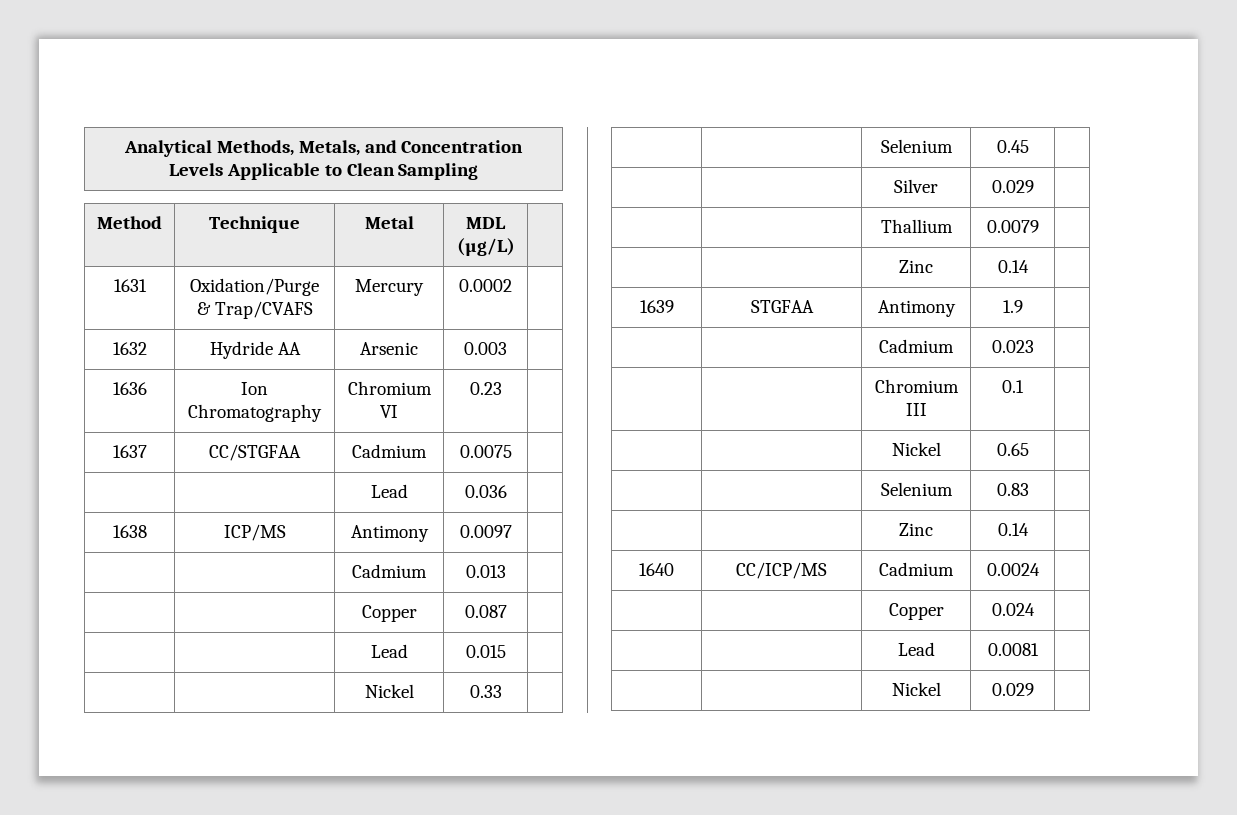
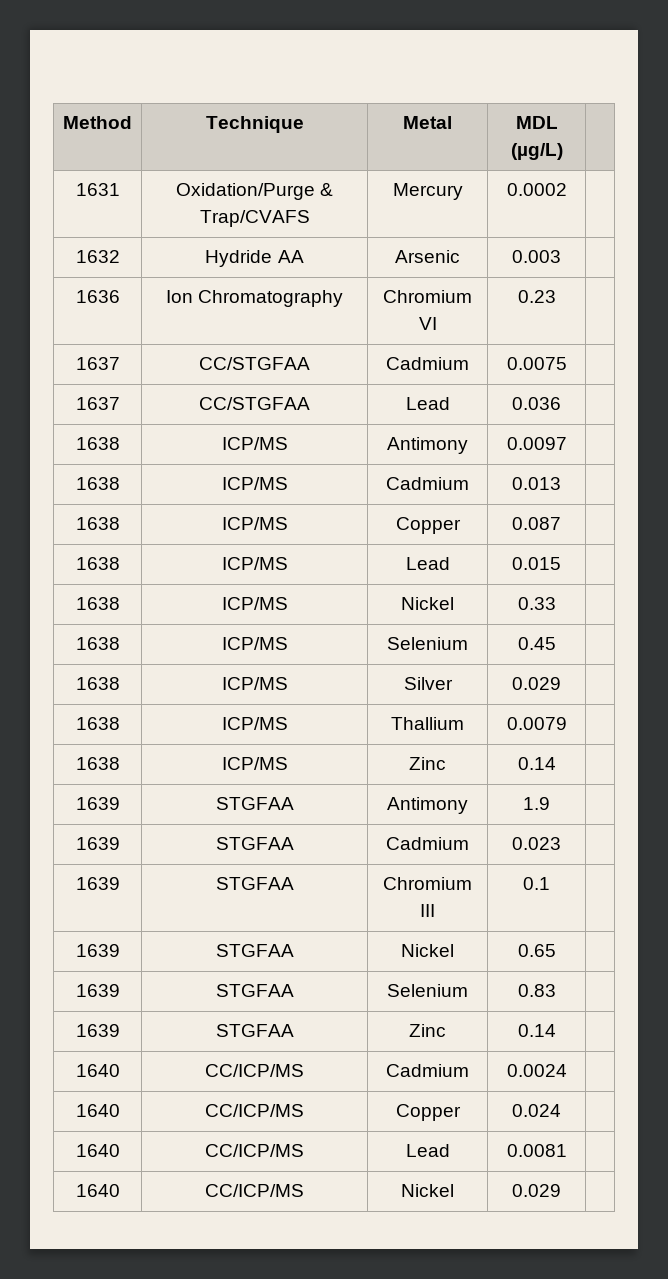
[123,140,524,157] [168,163,479,180] Analytical Methods, Metals, and Concentration Levels Applicable to Clean Sampling // -> (63, 122) none
(512, 451) | -> [75,397,120,410] [199,397,310,410] 1637 | CC/STGFAA
(512, 531) | -> [75,477,120,490] [221,477,288,490] 1638 | ICP/MS
(506, 571) | -> [75,517,120,530] [221,517,288,530] 1638 | ICP/MS
(507, 611) | -> [75,557,120,570] [221,557,288,570] 1638 | ICP/MS
(506, 651) | -> [75,597,120,610] [221,597,288,610] 1638 | ICP/MS
(502, 691) | -> [75,637,120,650] [221,637,288,650] 1638 | ICP/MS
(1029, 146) | -> [75,677,120,690] [221,677,288,690] 1638 | ICP/MS
(1034, 186) | -> [75,717,120,730] [221,717,288,730] 1638 | ICP/MS
(1039, 226) | -> [75,757,120,770] [221,757,288,770] 1638 | ICP/MS
(1023, 306) | -> [75,837,120,850] [215,837,294,850] 1639 | STGFAA
(1034, 346) | -> [75,877,120,890] [215,877,294,890] 1639 | STGFAA
(1024, 386) | -> [75,944,120,957] [215,944,294,957] 1639 | STGFAA
(1029, 449) | -> [75,984,120,997] [215,984,294,997] 1639 | STGFAA
(1029, 489) | -> [75,1024,120,1037] [215,1024,294,1037] 1639 | STGFAA
(1040, 569) | -> [75,1104,120,1117] [205,1104,304,1117] 1640 | CC/ICP/MS
(1035, 609) | -> [75,1144,120,1157] [205,1144,304,1157] 1640 | CC/ICP/MS
(1039, 649) | -> [75,1184,120,1197] [205,1184,304,1197] 1640 | CC/ICP/MS

